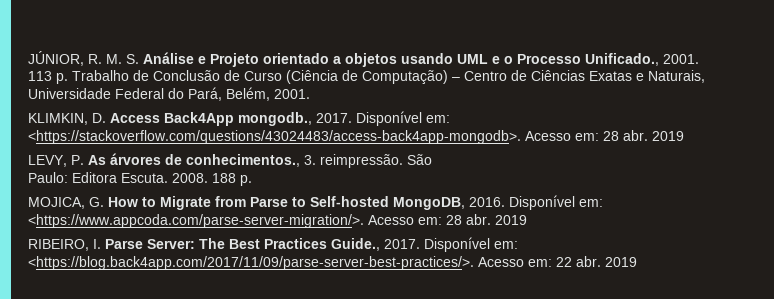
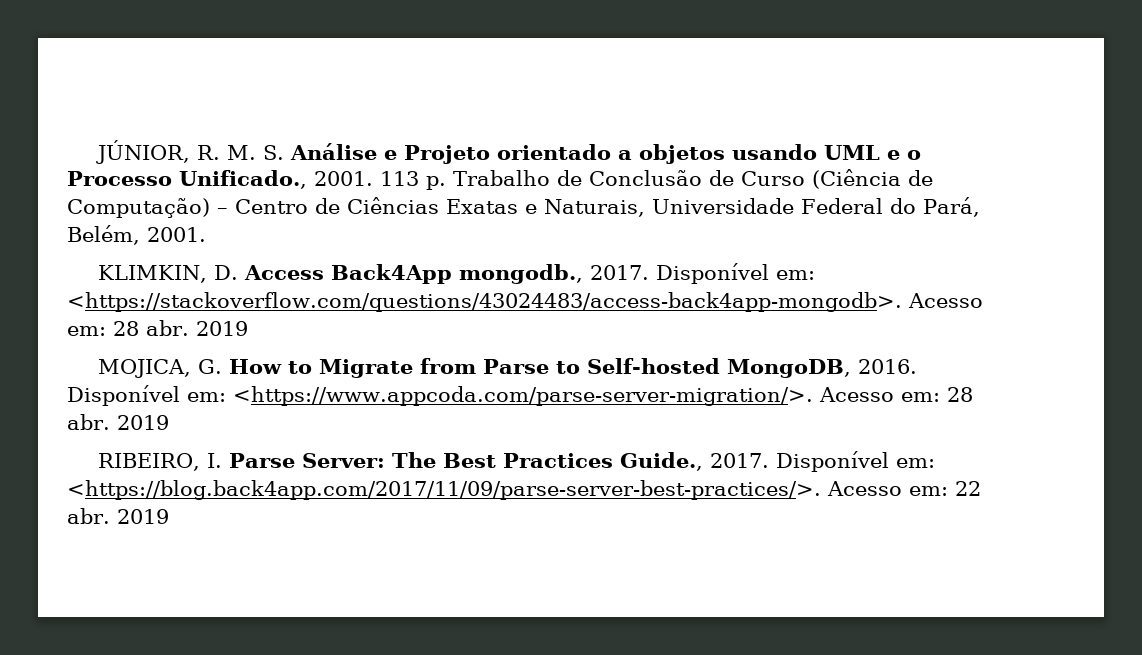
[28,153,432,168] [28,172,252,186] // LEVY, P. As árvores de conhecimentos., 3. reimpressão. São // Paulo: Editora Escuta. 2008. 188 p. -> (248, 328) none

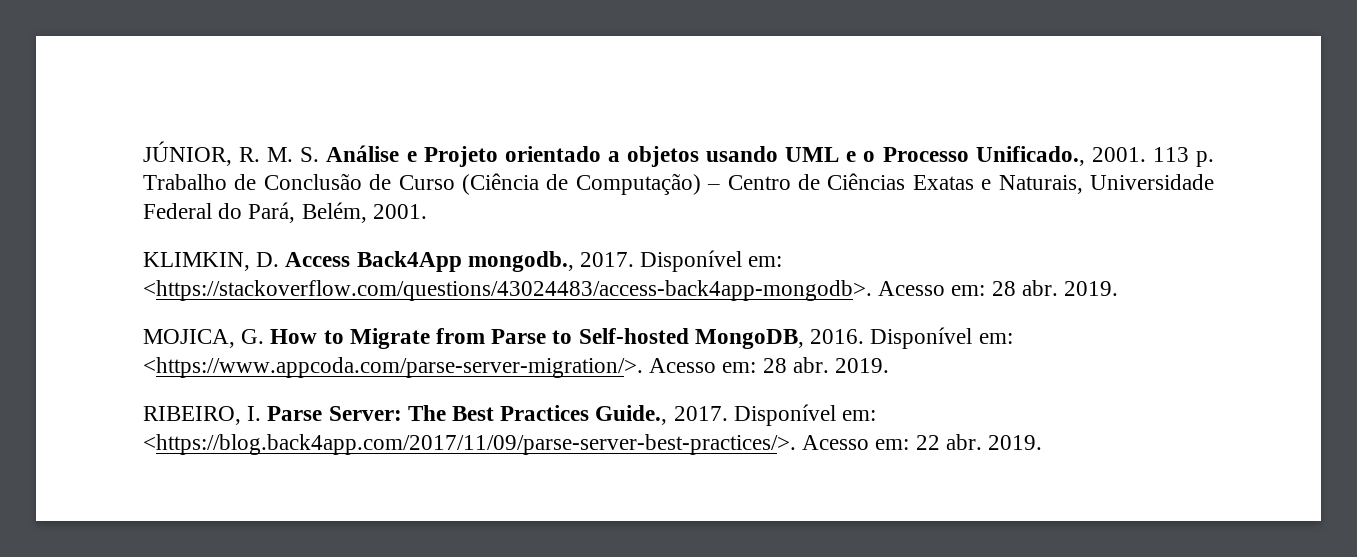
[195,321,248,336] 2019 -> [1064,281,1119,296] 2019.
[116,415,169,430] 2019 -> [835,358,890,373] 2019.
[116,509,169,524] 2019 -> [988,435,1043,450] 2019.

